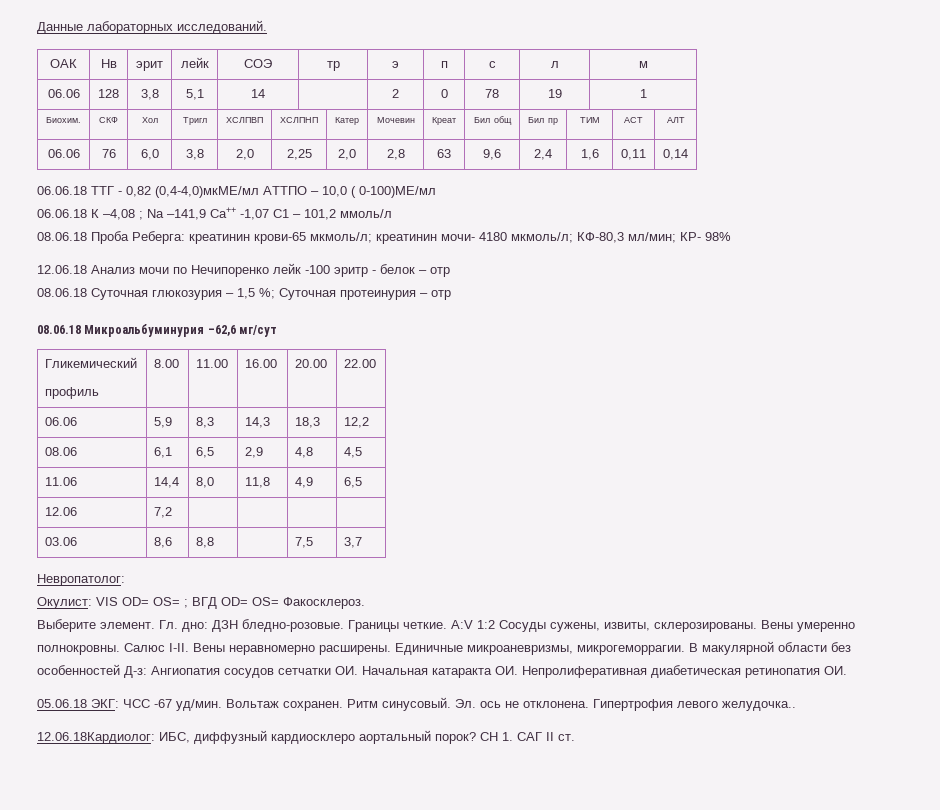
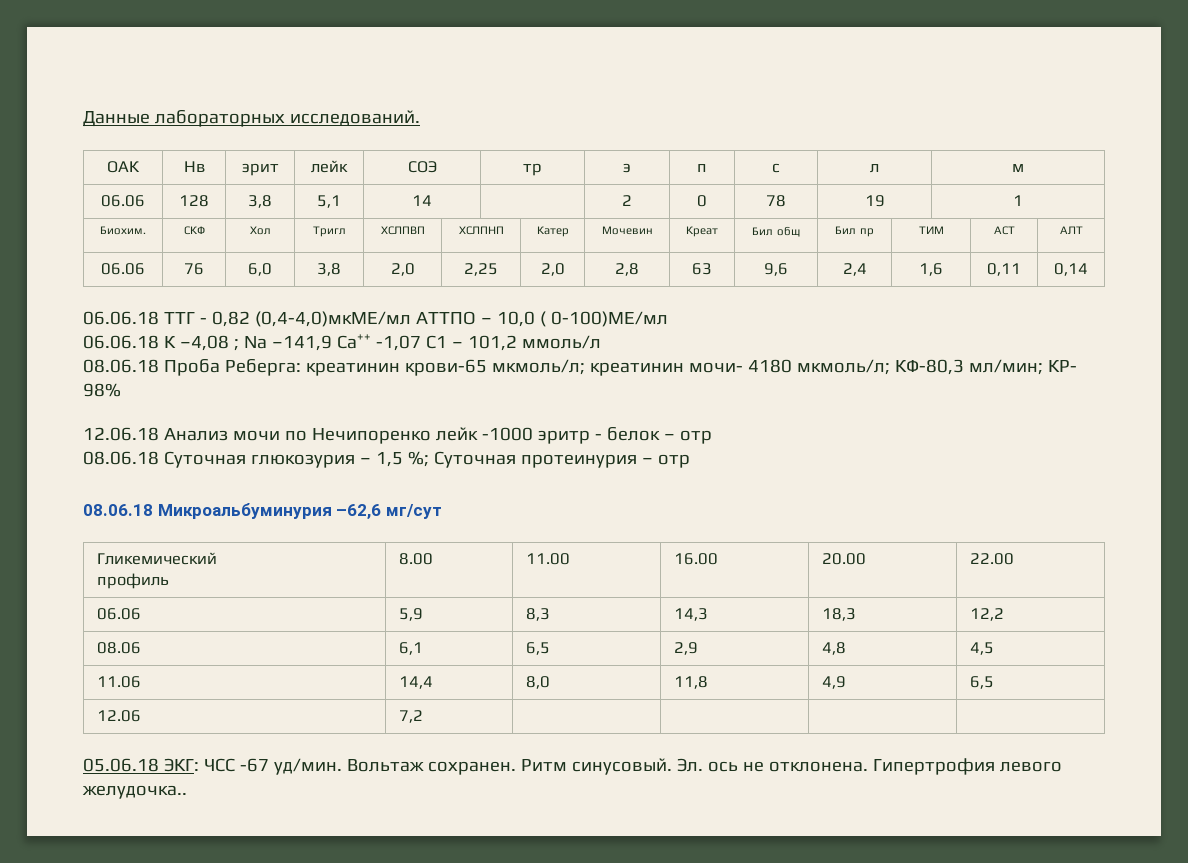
[305,265,330,274] -100 -> [481,427,533,441] -1000
[45,537,78,546] [154,537,173,548] [196,537,215,548] [295,537,314,548] [344,537,363,548] [37,574,125,586] [37,597,365,609] [37,619,855,632] [37,641,851,655] [37,664,847,678] // 03.06 | 8,6 | 8,8 | | 7,5 | 3,7 // Невропатолог: // Окулист: VIS OD= OS= ; ВГД OD= OS= Факосклероз. // Выберите элемент. Гл. дно: ДЗН бледно-розовые. Границы четкие. А:V 1:2 Сосуды сужены, извиты, склерозированы. Вены умеренно полнокровны. Салюс I-II. Вены неравномерно расширены. Единичные микроаневризмы, микрогеморрагии. В макулярной области без особенностей Д-з: Ангиопатия сосудов сетчатки ОИ. Начальная катаракта ОИ. Непролиферативная диабетическая ретинопатия ОИ. -> (423, 716) none
[37,730,575,744] // 12.06.18Кардиолог: ИБС, диффузный кардиосклеро аортальный порок? СН 1. САГ II ст. -> (187, 792) none

